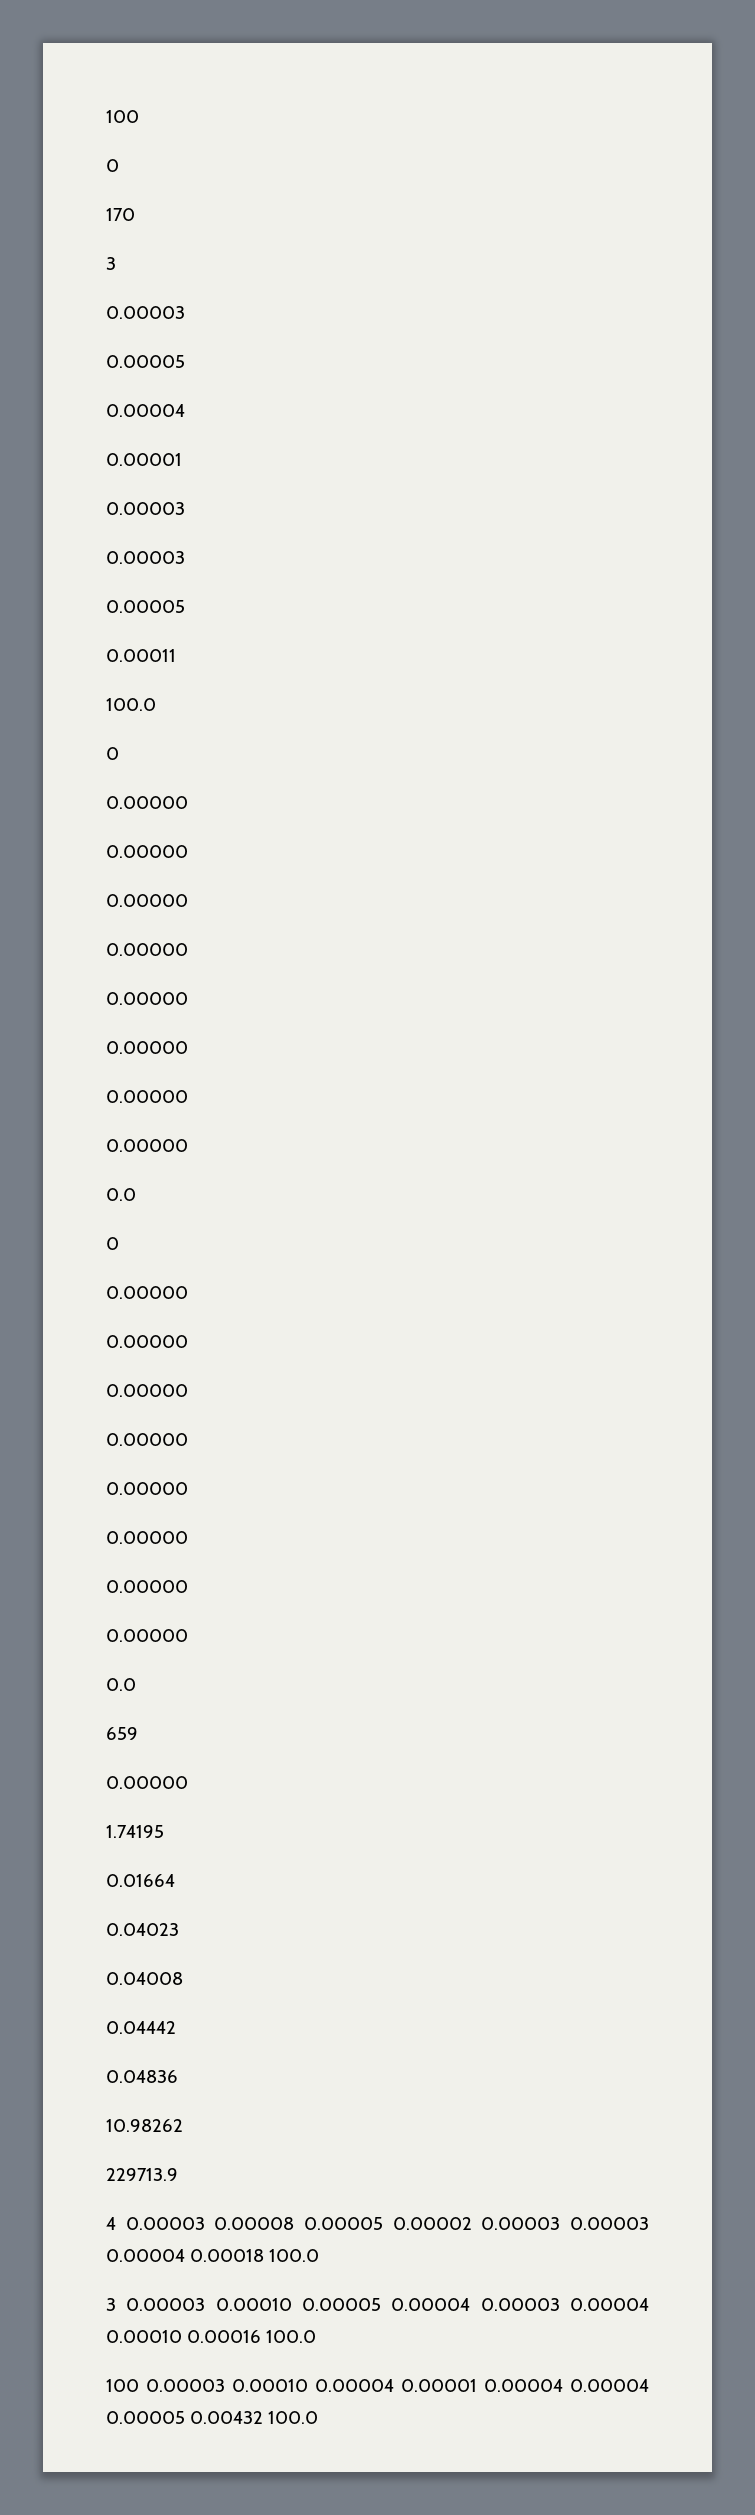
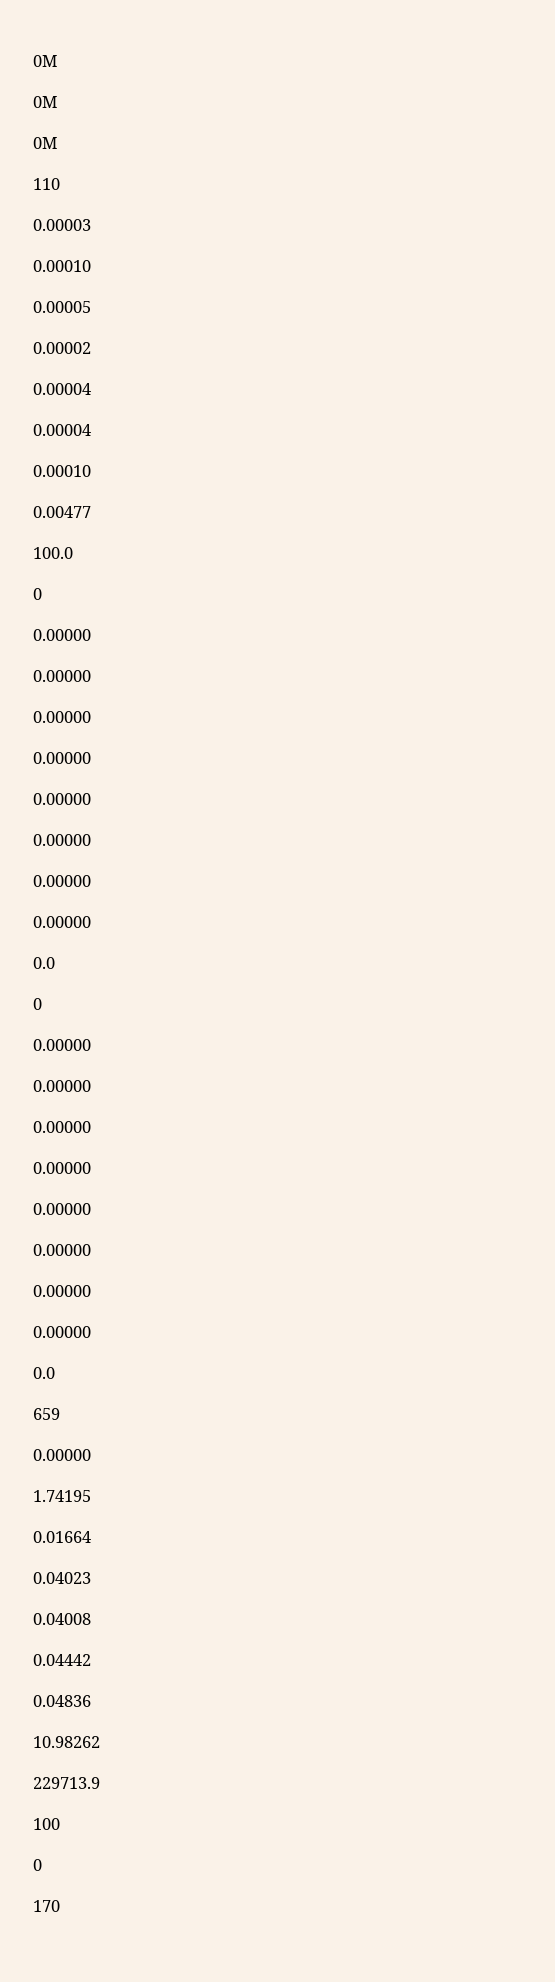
[106,110,139,123] [106,159,119,172] [106,208,135,221] [106,257,116,270] [106,306,185,319] [106,355,185,368] [106,404,185,417] [106,453,182,466] [106,502,185,515] [106,551,185,564] [106,600,185,613] [106,649,176,662] 100 // 0 // 170 // 3 // 0.00003 // 0.00005 // 0.00004 // 0.00001 // 0.00003 // 0.00003 // 0.00005 // 0.00011 -> [33,55,57,67] [33,96,57,108] [33,137,57,149] [33,178,60,190] [33,219,91,231] [33,260,91,272] [33,301,91,313] [33,342,91,354] [33,383,91,395] [33,424,91,436] [33,465,91,477] [33,506,91,518] 0M // 0M // 0M // 110 // 0.00003 // 0.00010 // 0.00005 // 0.00002 // 0.00004 // 0.00004 // 0.00010 // 0.00477
[106,2217,649,2230] [106,2249,319,2262] [106,2298,649,2311] [106,2330,316,2343] [106,2379,649,2392] [106,2411,318,2424] 4 0.00003 0.00008 0.00005 0.00002 0.00003 0.00003 0.00004 0.00018 100.0 // 3 0.00003 0.00010 0.00005 0.00004 0.00003 0.00004 0.00010 0.00016 100.0 // 100 0.00003 0.00010 0.00004 0.00001 0.00004 0.00004 0.00005 0.00432 100.0 -> [33,1818,60,1830] [33,1859,42,1871] [33,1900,60,1912] 100 // 0 // 170

